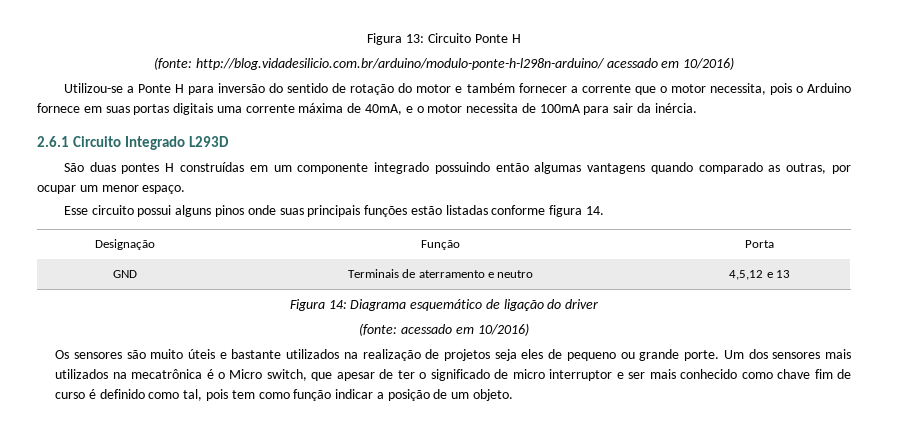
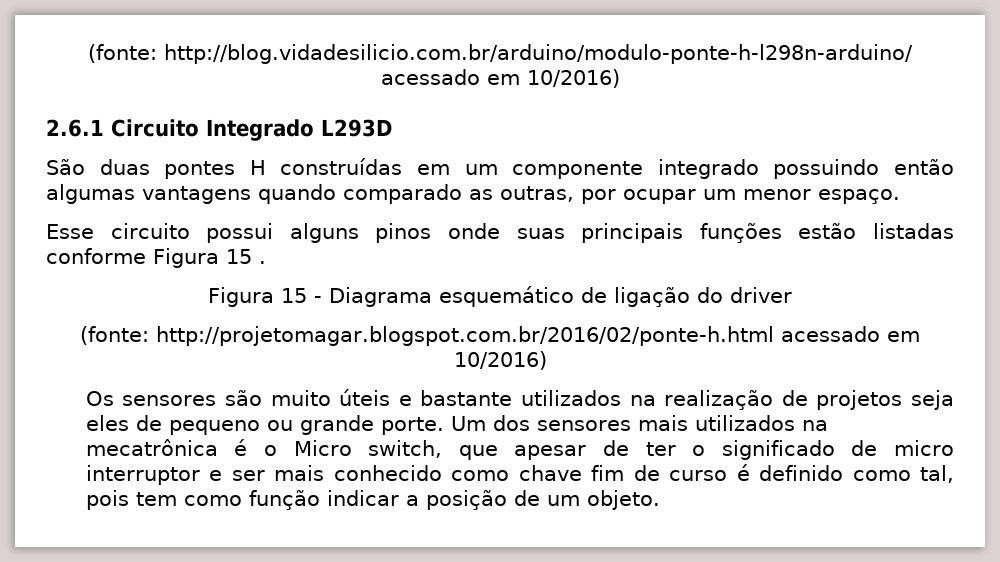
[367,33,521,45] Figura 13: Circuito Ponte H // -> (88, 53) none
[63,83,851,95] [37,103,697,115] // Utilizou-se a Ponte H para inversão do sentido de rotação do motor e também fornecer a corrente que o motor necessita, pois o Arduino fornece em suas portas digitais uma corrente máxima de 40mA, e o motor necessita de 100mA para sair da inércia. -> (620, 78) none
[549,205,605,217] [95,239,155,250] [421,240,460,250] [745,240,774,248] [113,270,137,278] [347,269,534,278] [729,270,790,280] [289,299,347,311] figura 14. // Designação | Função | Porta // GND | Terminais de aterramento e neutro | 4,5,12 e 13 // Figura 14: -> [153,248,266,268] [208,287,322,307] Figura 15 . // Figura 15 -
(398, 329) none -> [156,326,775,346] http://projetomagar.blogspot.com.br/2016/02/ponte-h.html

